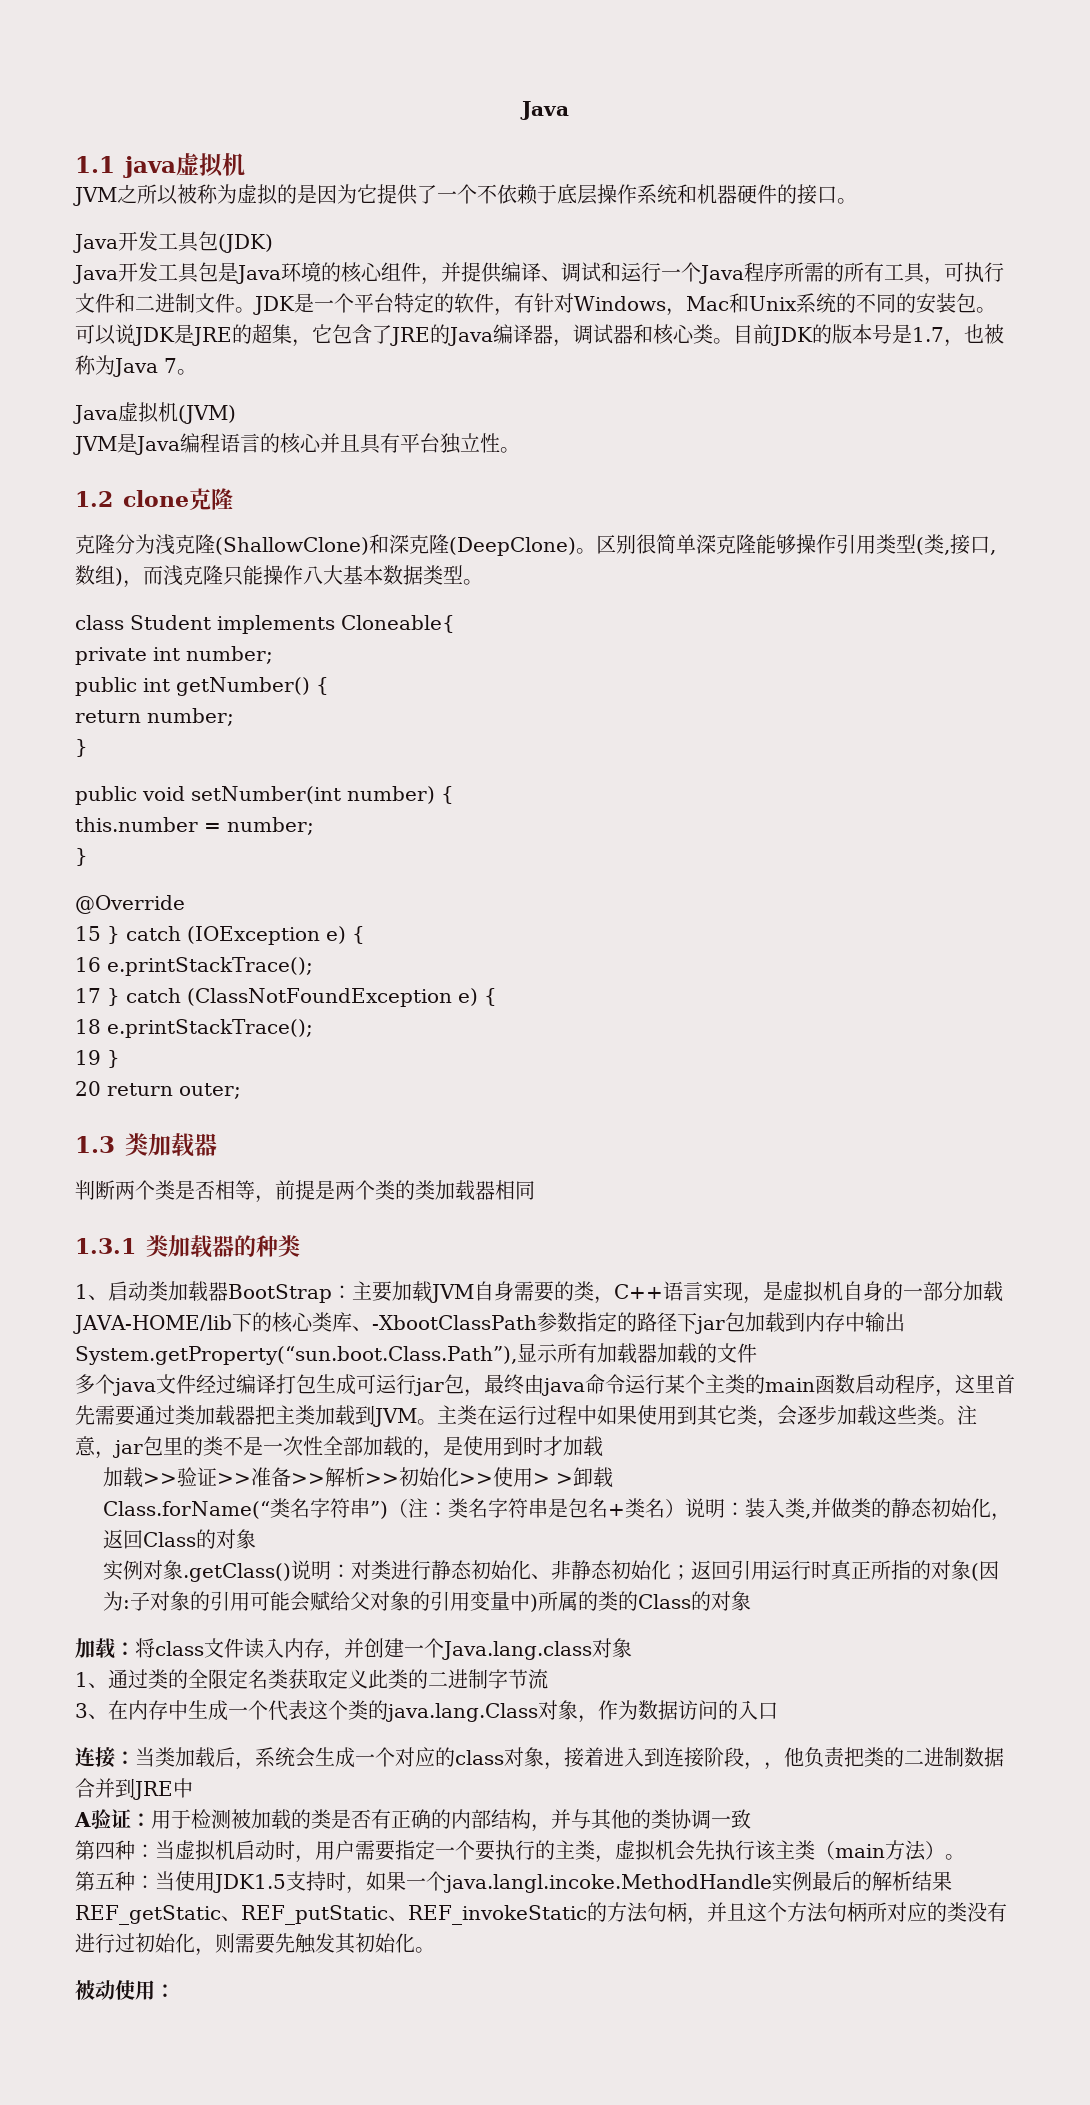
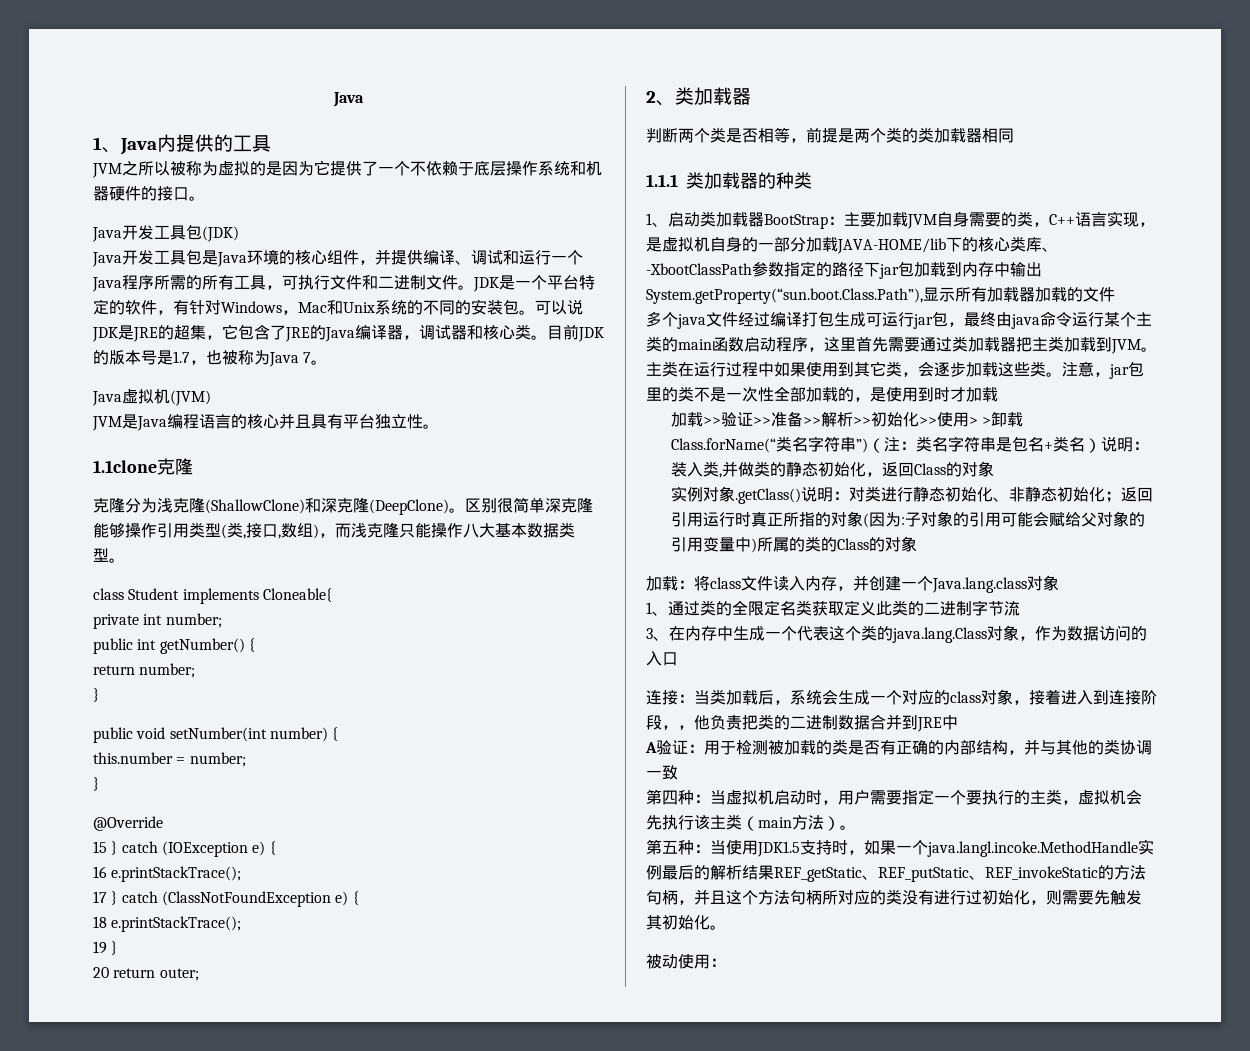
[75,153,245,178] 1.1 java虚拟机 -> [93,134,271,155] 1、Java内提供的工具
[75,490,189,507] 1.2 clone -> [93,460,157,473] 1.1clone
[75,1136,115,1153] 1.3 -> [646,91,675,106] 2、
[75,1238,136,1254] 1.3.1 -> [646,174,678,187] 1.1.1

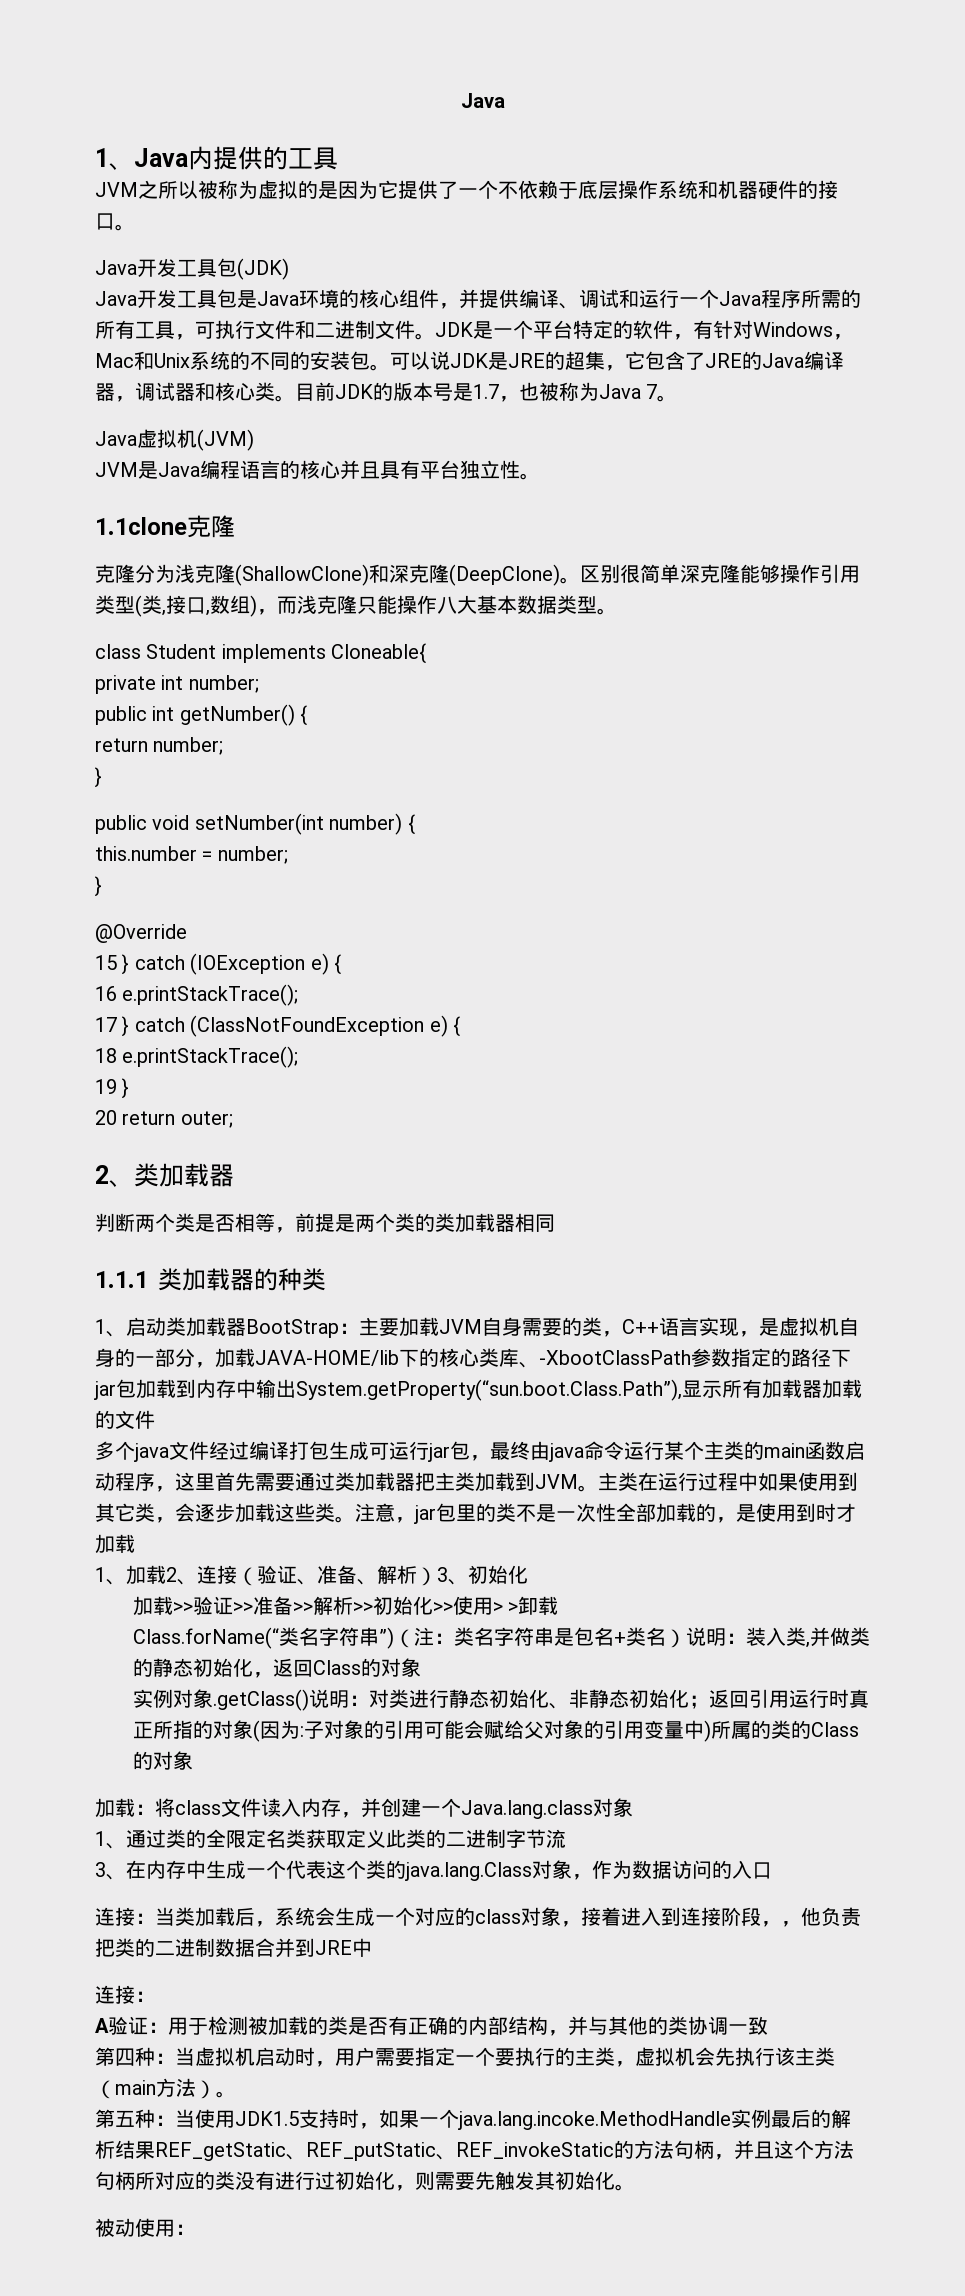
(806, 244) none -> [195,1362,215,1368] ，
(998, 394) none -> [95,1565,528,1586] // 1、加载2、连接（验证、准备、解析）3、初始化
(958, 722) none -> [95,1985,155,2004] // 连接：
[927,841,1138,857] java.langl.incoke.MethodHandle -> [458,2111,731,2130] java.lang.incoke.MethodHandle

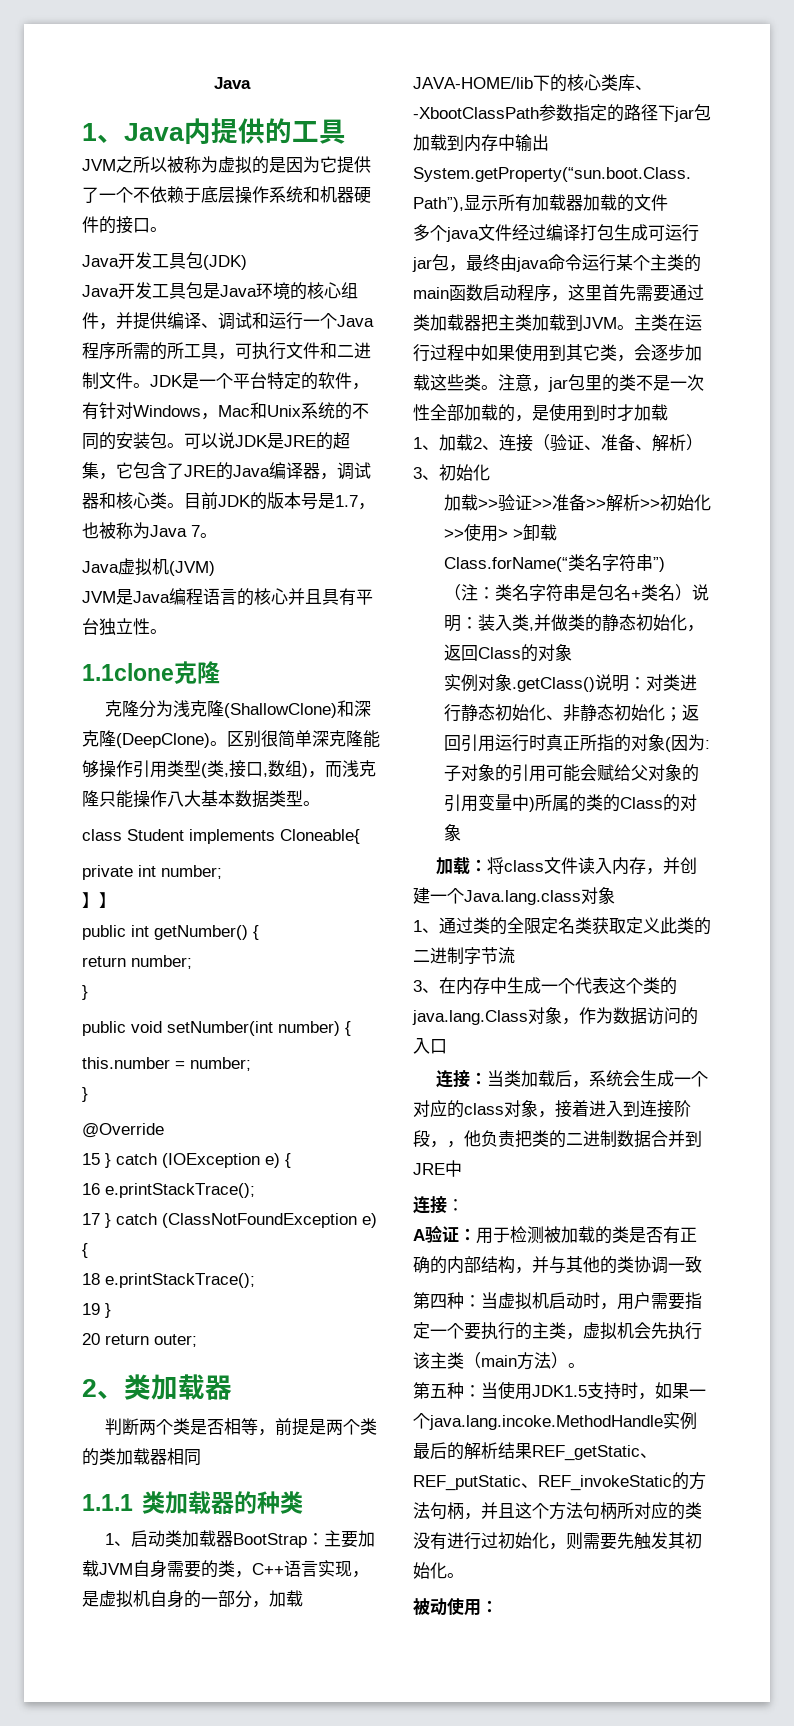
[115,320,135,339] 有 -> (184, 350) none
(259, 684) none -> [82,892,116,908] // 】】

